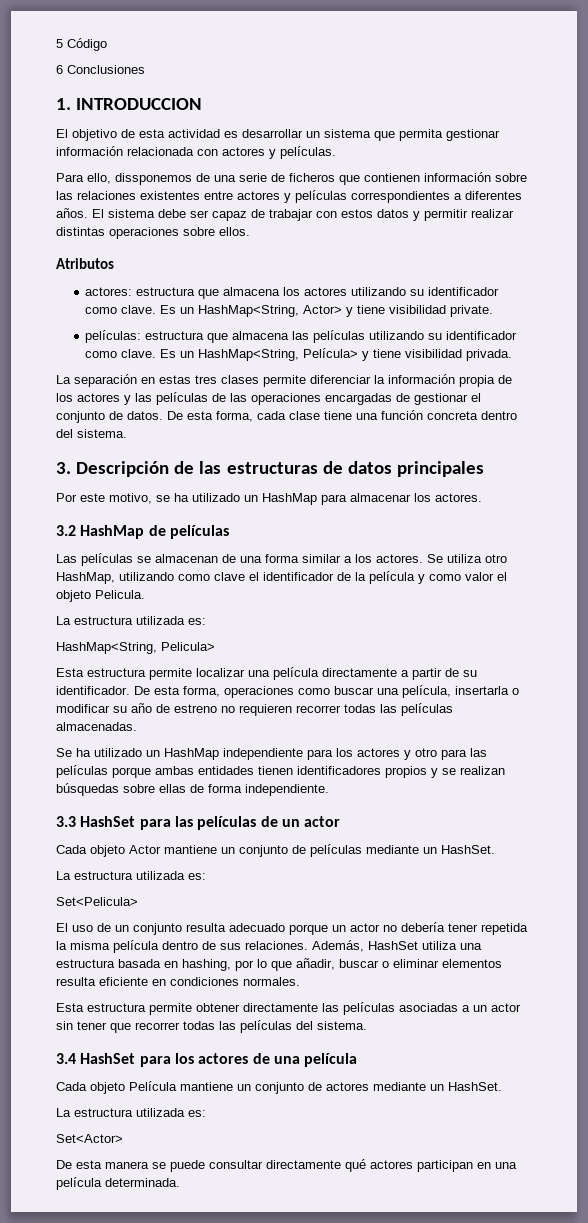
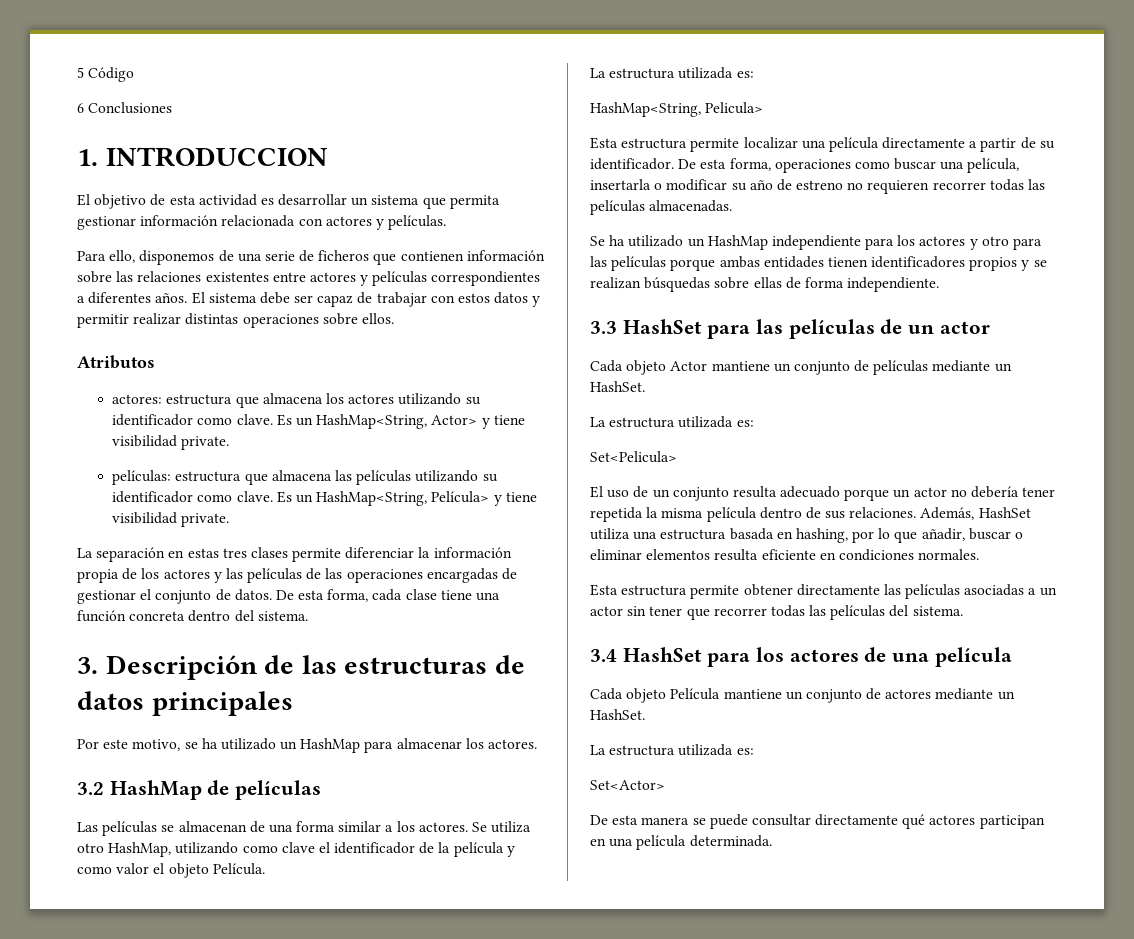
[115,173,192,185] dissponemos -> [139,250,215,265] disponemos
[466,349,513,361] privada. -> [181,513,230,527] private.
[95,590,145,599] Pelicula. -> [212,863,265,875] Película.

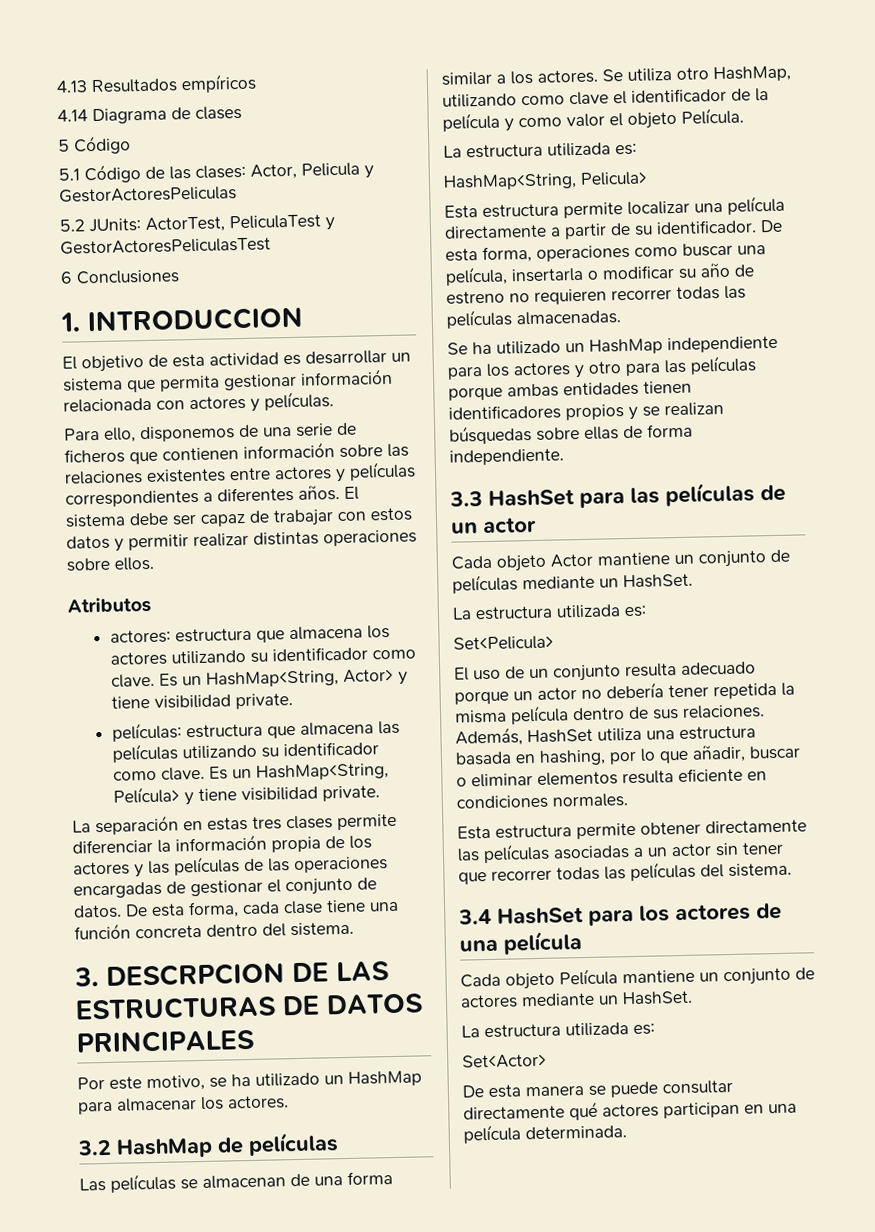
[77,67,135,82] 5 Código -> [56,73,257,94] [57,105,242,125] [58,135,131,155] [58,162,374,184] [59,186,237,203] [59,214,335,233] [60,237,271,255] 4.13 Resultados empíricos // 4.14 Diagrama de clases // 5 Código // 5.1 Código de las clases: Actor, Pelicula y GestorActoresPeliculas // 5.2 JUnits: ActorTest, PeliculaTest y GestorActoresPeliculasTest
[105,655,525,680] [77,691,293,716] Descripción de las estructuras de datos principales -> [106,961,389,987] [75,993,423,1021] [76,1028,254,1054] DESCRPCION DE LAS ESTRUCTURAS DE DATOS PRINCIPALES

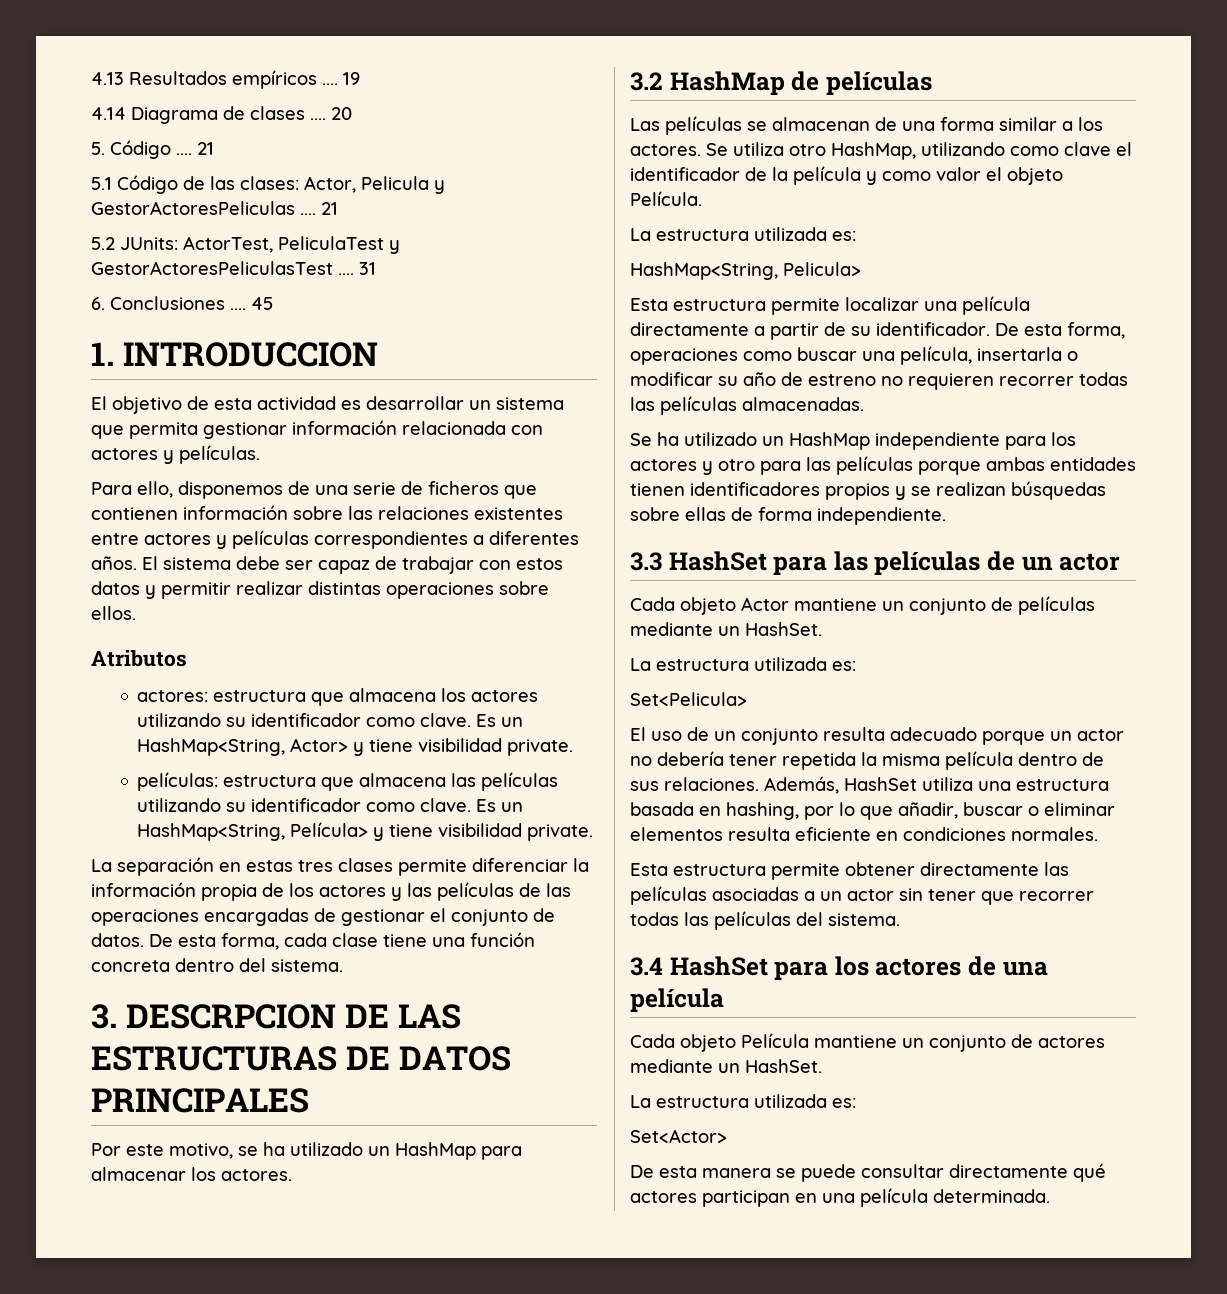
(257, 83) none -> [322,72,360,85] .... 19
[58,135,131,155] // 5 Código -> [310,107,352,120] [91,140,214,159] .... 20 // 5. Código .... 21
(237, 194) none -> [300,202,338,215] .... 21
[60,271,73,284] // 6 -> [338,262,376,275] [91,297,105,310] .... 31 // 6.
(180, 277) none -> [230,297,273,310] .... 45

